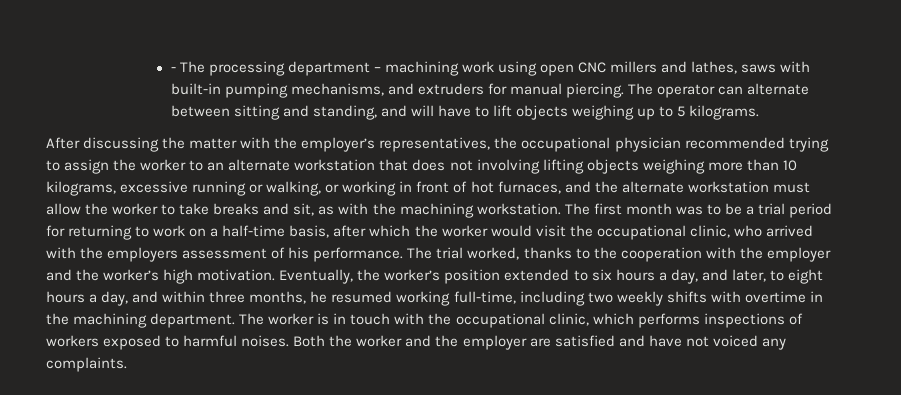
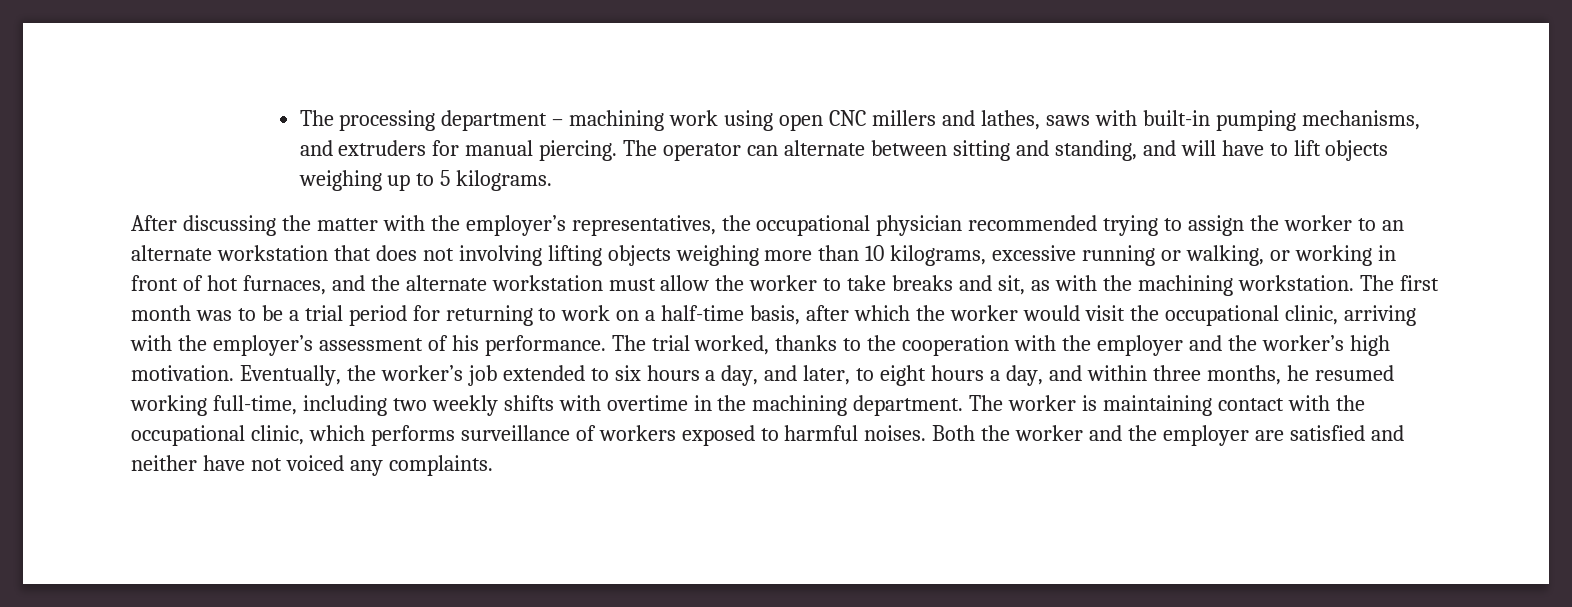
[170,67,176,72] - -> (299, 118) none
[733,225,813,237] [46,247,179,262] who arrived with the employers -> [1343,305,1416,326] [130,335,313,356] arriving with the employer’s
[444,269,501,284] position -> [467,365,497,386] job
[333,313,391,325] in touch -> [1103,395,1285,416] maintaining contact
[703,313,785,328] inspections -> [460,425,570,441] surveillance
(645, 341) none -> [131,455,197,471] neither

